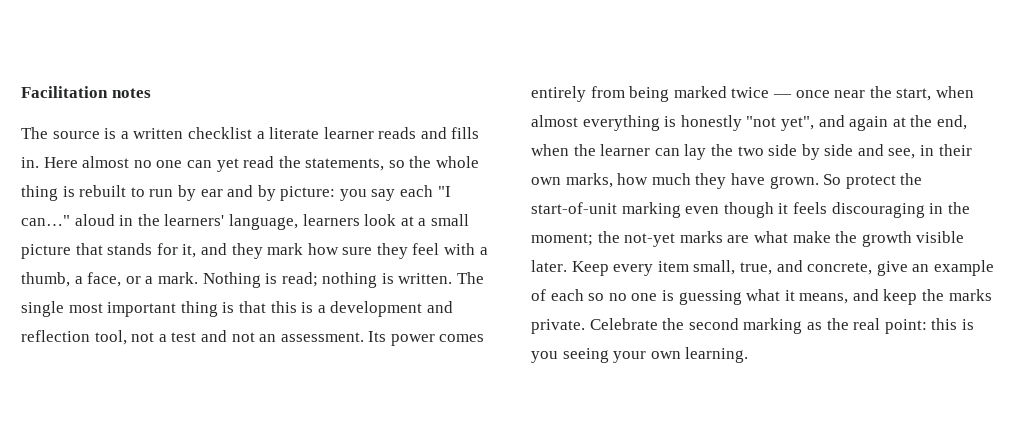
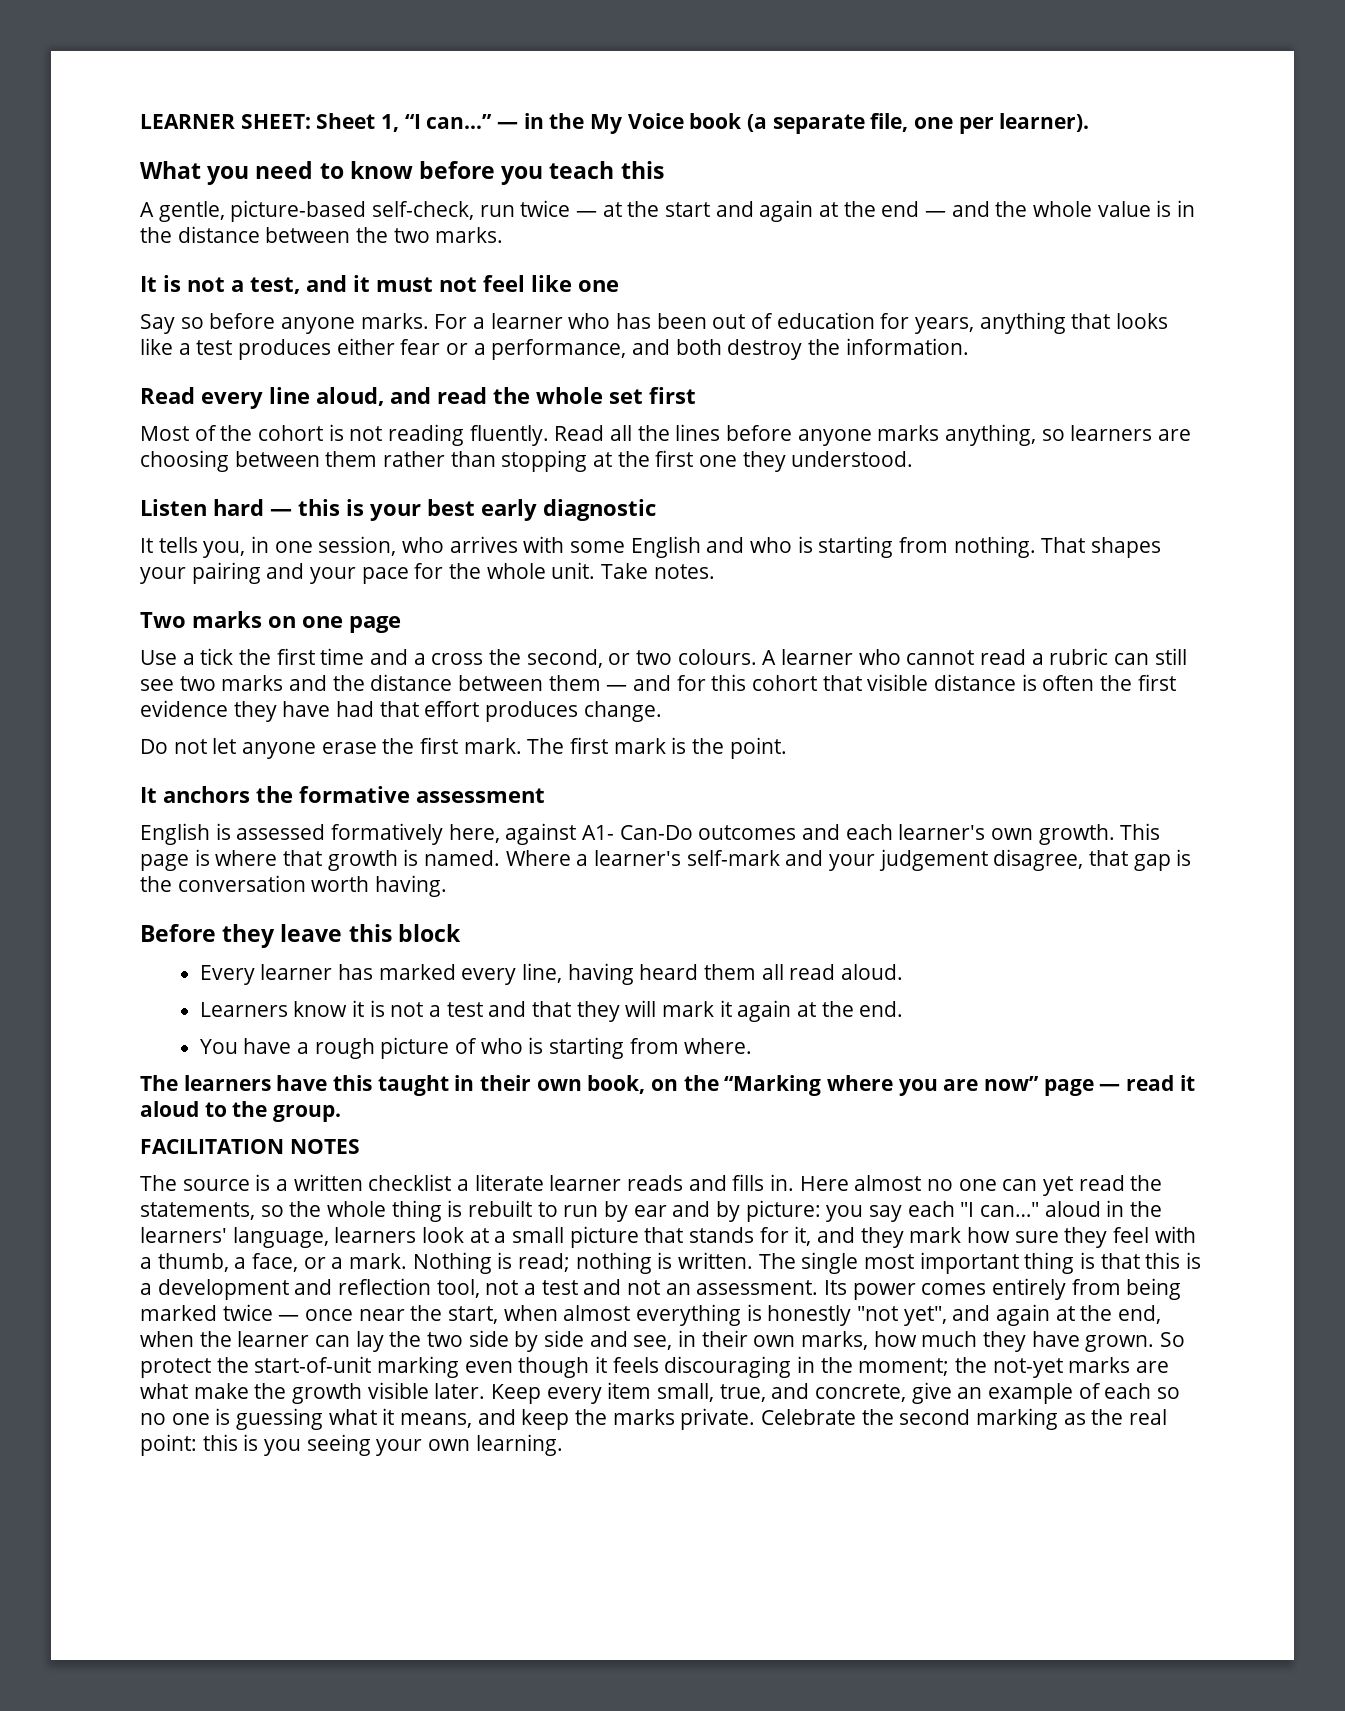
[21,86,151,98] Facilitation notes -> [140,113,1090,134] [140,161,664,185] [140,200,1196,222] [140,226,504,243] [140,275,619,294] [140,312,1169,334] [140,338,969,360] [140,387,696,409] [140,424,1192,446] [140,450,914,472] [140,499,656,521] [140,536,1162,558] [140,562,715,584] [140,611,401,633] [140,648,1187,668] [140,674,1176,691] [140,700,662,722] [140,737,787,759] [140,786,545,803] [140,823,1161,845] [140,849,1192,871] [140,875,448,897] [140,924,461,948] [199,963,903,985] [199,1000,904,1022] [199,1037,753,1059] [140,1075,1195,1096] [140,1101,342,1122] [140,1139,360,1154] LEARNER SHEET: Sheet 1, “I can…” — in the My Voice book (a separate file, one per learner). // What you need to know before you teach this // A gentle, picture-based self-check, run twice — at the start and again at the end — and the whole value is in the distance between the two marks. // It is not a test, and it must not feel like one // Say so before anyone marks. For a learner who has been out of education for years, anything that looks like a test produces either fear or a performance, and both destroy the information. // Read every line aloud, and read the whole set first // Most of the cohort is not reading fluently. Read all the lines before anyone marks anything, so learners are choosing between them rather than stopping at the first one they understood. // Listen hard — this is your best early diagnostic // It tells you, in one session, who arrives with some English and who is starting from nothing. That shapes your pairing and your pace for the whole unit. Take notes. // Two marks on one page // Use a tick the first time and a cross the second, or two colours. A learner who cannot read a rubric can still see two marks and the distance between them — and for this cohort that visible distance is often the first evidence they have had that effort produces change. // Do not let anyone erase the first mark. The first mark is the point. // It anchors the formative assessment // English is assessed formatively here, against A1- Can-Do outcomes and each learner's own growth. This page is where that growth is named. Where a learner's self-mark and your judgement disagree, that gap is the conversation worth having. // Before they leave this block // Every learner has marked every line, having heard them all read aloud. // Learners know it is not a test and that they will mark it again at the end. // You have a rough picture of who is starting from where. // The learners have this taught in their own book, on the “Marking where you are now” page — read it aloud to the group. // FACILITATION NOTES

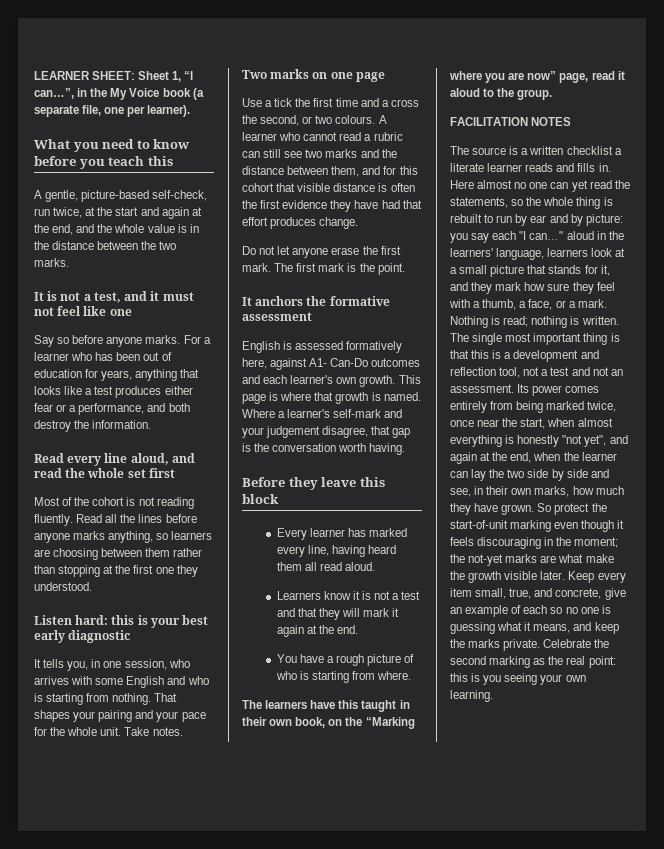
[426,114,519,129] can…” — -> [34,88,74,99] can…”,
[520,200,598,217] twice — -> [53,207,83,218] twice,
[881,201,947,217] end — -> [52,224,74,235] end,
[213,499,292,516] hard — -> [75,615,109,625] hard:
[548,675,628,691] them — -> [331,166,360,177] them,
[1043,1079,1121,1096] page — -> [559,73,589,83] page,
[222,1304,300,1321] twice — -> [587,401,617,412] twice,

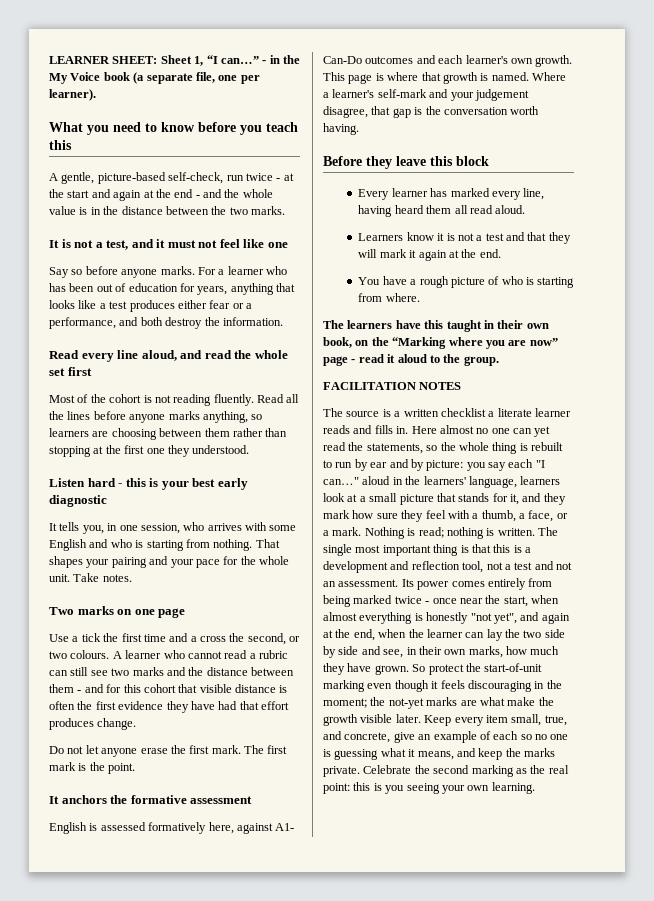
[34,88,74,99] can…”, -> [220,56,267,64] can…” -
[53,207,83,218] twice, -> [245,173,281,181] twice -
[52,224,74,235] end, -> [174,189,200,198] end -
[75,615,109,625] hard: -> [87,478,123,487] hard -
[331,166,360,177] them, -> [49,684,82,693] them -
[559,73,589,83] page, -> [323,356,356,366] page -
[587,401,617,412] twice, -> [394,596,430,604] twice -

